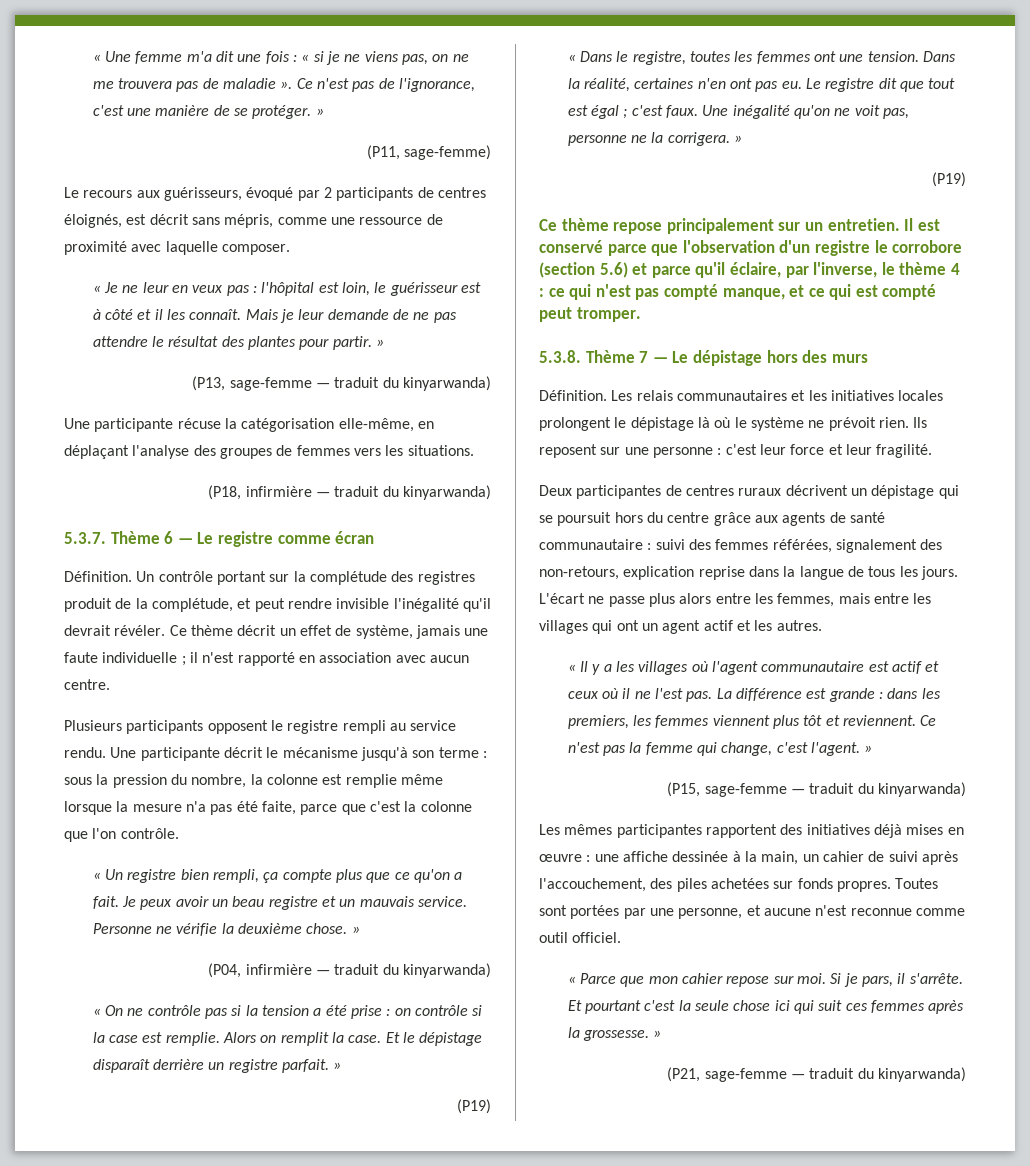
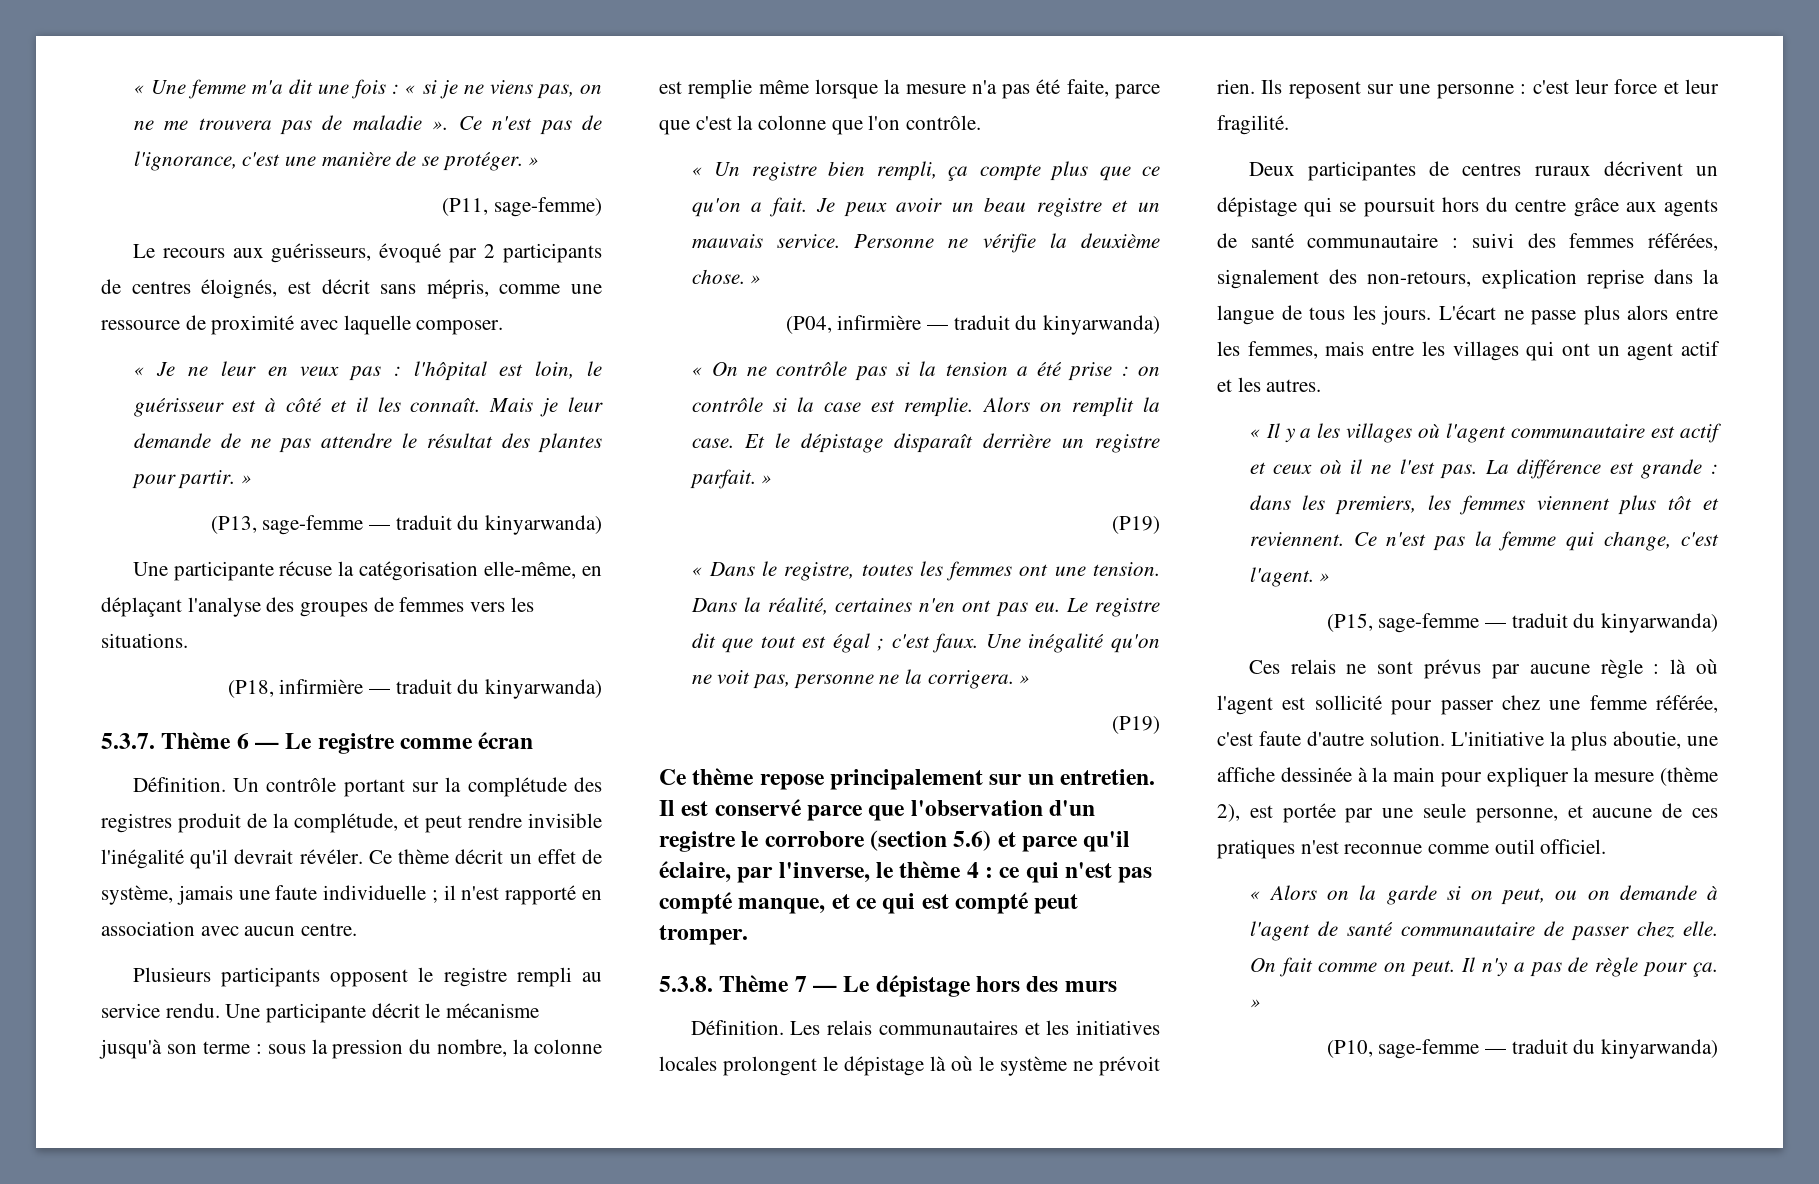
[539,824,964,838] [539,854,591,862] Les mêmes participantes rapportent des initiatives déjà mises en œuvre : -> [1248,659,1718,679] [1217,695,1718,715] [1217,731,1681,751] Ces relais ne sont prévus par aucune règle : là où l'agent est sollicité pour passer chez une femme référée, c'est faute d'autre solution. L'initiative la plus aboutie,
[761,851,958,865] [539,878,939,892] [539,905,620,919] main, un cahier de suivi après l'accouchement, des piles achetées sur fonds propres. Toutes sont portées -> [1393,767,1718,787] [1217,803,1336,823] main pour expliquer la mesure (thème 2), est portée
(674, 912) none -> [1423,803,1466,818] seule
(811, 912) none -> [1662,803,1718,818] [1217,839,1295,859] de ces pratiques
[580,973,963,987] [567,1000,965,1014] [567,1027,662,1041] [667,1067,701,1082] Parce que mon cahier repose sur moi. Si je pars, il s'arrête. Et pourtant c'est la seule chose ici qui suit ces femmes après la grossesse. » // (P21, -> [1268,885,1718,905] [1249,921,1718,941] [1249,957,1718,977] [1249,999,1261,1008] [1326,1040,1373,1058] Alors on la garde si on peut, ou on demande à l'agent de santé communautaire de passer chez elle. On fait comme on peut. Il n'y a pas de règle pour ça. » // (P10,

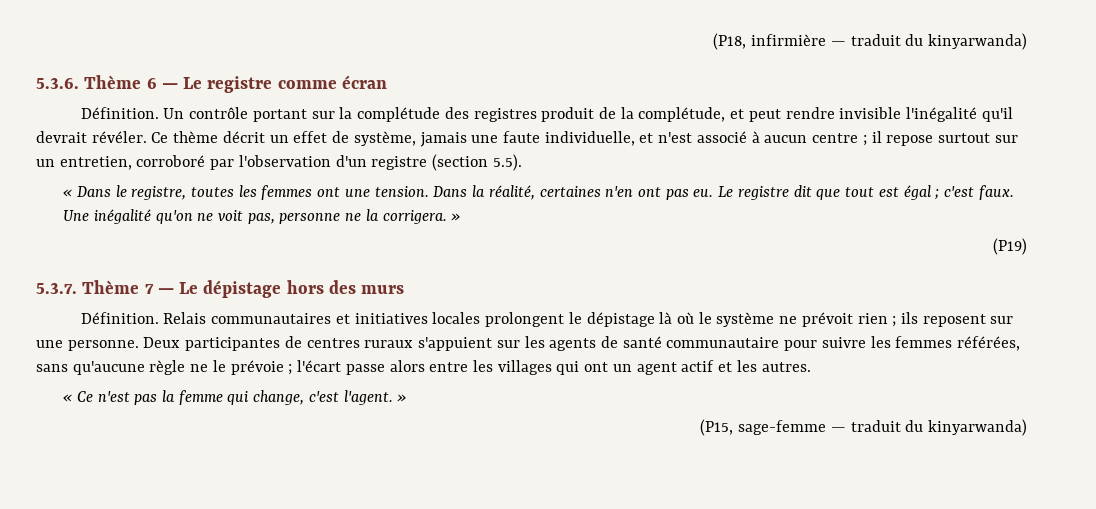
[133,79,602,99] [133,115,602,135] [133,151,540,171] [442,197,602,217] [132,243,602,263] [101,279,602,299] [101,315,504,335] [133,361,603,381] [133,397,603,417] [133,433,602,453] [131,470,252,489] [210,515,602,535] [132,561,602,581] [101,597,534,617] [101,633,188,648] « Une femme m'a dit une fois : « si je ne viens pas, on ne me trouvera pas de maladie ». Ce n'est pas de l'ignorance, c'est une manière de se protéger. » // (P11, sage-femme) // Le recours aux guérisseurs, évoqué par 2 participants de centres éloignés, est décrit sans mépris, comme une ressource de proximité avec laquelle composer. // « Je ne leur en veux pas : l'hôpital est loin, le guérisseur est à côté et il les connaît. Mais je leur demande de ne pas attendre le résultat des plantes pour partir. » // (P13, sage-femme — traduit du kinyarwanda) // Une participante récuse la catégorisation elle-même, en déplaçant l'analyse des groupes de femmes vers les situations. // -> (713, 41) none
[101,733,155,749] 5.3.7. -> [36,78,79,89] 5.3.6.
[323,885,602,905] [101,921,358,936] [132,967,603,987] [101,1003,540,1023] [99,1039,602,1059] [659,79,1160,99] [659,115,982,135] [691,161,1160,181] [691,197,1160,217] [691,233,1160,253] [691,269,762,284] [785,315,1160,335] [691,361,1160,381] [691,397,1160,417] [691,433,1160,453] [689,469,773,489] [1112,516,1160,534] individuelle ; il n'est rapporté en association avec aucun centre. // Plusieurs participants opposent le registre rempli au service rendu. Une participante décrit le mécanisme jusqu'à son terme : sous la pression du nombre, la colonne est remplie même lorsque la mesure n'a pas été faite, parce que c'est la colonne que l'on contrôle. // « Un registre bien rempli, ça compte plus que ce qu'on a fait. Je peux avoir un beau registre et un mauvais service. Personne ne vérifie la deuxième chose. » // (P04, infirmière — traduit du kinyarwanda) // « On ne contrôle pas si la tension a été prise : on contrôle si la case est remplie. Alors on remplit la case. Et le dépistage disparaît derrière un registre parfait. » // (P19) -> [544,131,1018,146] [36,154,522,171] individuelle, et n'est associé à aucun centre ; il repose surtout sur un entretien, corroboré par l'observation d'un registre (section 5.5).
[659,768,1156,790] [659,799,1096,821] [659,830,1131,852] [659,861,1153,883] [659,892,1079,914] [659,925,748,945] [659,976,713,992] Ce thème repose principalement sur un entretien. Il est conservé parce que l'observation d'un registre le corrobore (section 5.6) et parce qu'il éclaire, par l'inverse, le thème 4 : ce qui n'est pas compté manque, et ce qui est compté peut tromper. // 5.3.8. -> [36,283,77,294] 5.3.7.
[790,1020,873,1035] Les relais -> [163,312,207,324] Relais
[1046,1020,1070,1035] les -> (350, 319) none
[1217,79,1719,99] [1217,115,1289,135] rien. Ils reposent sur une personne : c'est leur force et leur fragilité. // -> [857,312,1014,327] [36,340,139,351] rien ; ils reposent sur une personne.
[1603,161,1718,176] [1217,197,1718,217] [1217,233,1718,251] [1217,269,1719,289] [1217,305,1718,325] [1217,341,1365,359] décrivent un dépistage qui se poursuit hors du centre grâce aux agents de santé communautaire : suivi des femmes référées, signalement des non-retours, explication reprise dans la langue de tous les jours. L'écart ne passe plus alors entre les femmes, mais -> [418,336,1021,351] [36,360,425,375] s'appuient sur les agents de santé communautaire pour suivre les femmes référées, sans qu'aucune règle ne le prévoie ; l'écart passe alors
[1265,423,1721,443] [1249,459,1718,479] [1249,495,1719,515] [1249,532,1344,546] Il y a les villages où l'agent communautaire est actif et ceux où il ne l'est pas. La différence est grande : dans les premiers, les femmes viennent plus tôt et reviennent. -> (73, 398) none
[1248,659,1718,679] [1217,695,1718,715] [1217,731,1718,751] [1217,767,1718,787] [1217,803,1718,823] [1217,839,1607,859] [1249,885,1718,905] [1249,921,1718,941] [1249,957,1718,977] [1249,999,1261,1008] [1326,1039,1718,1059] // Ces relais ne sont prévus par aucune règle : là où l'agent est sollicité pour passer chez une femme référée, c'est faute d'autre solution. L'initiative la plus aboutie, une affiche dessinée à la main pour expliquer la mesure (thème 2), est portée par une seule personne, et aucune de ces pratiques n'est reconnue comme outil officiel. // « Alors on la garde si on peut, ou on demande à l'agent de santé communautaire de passer chez elle. On fait comme on peut. Il n'y a pas de règle pour ça. » // (P10, sage-femme — traduit du kinyarwanda) -> (1027, 427) none

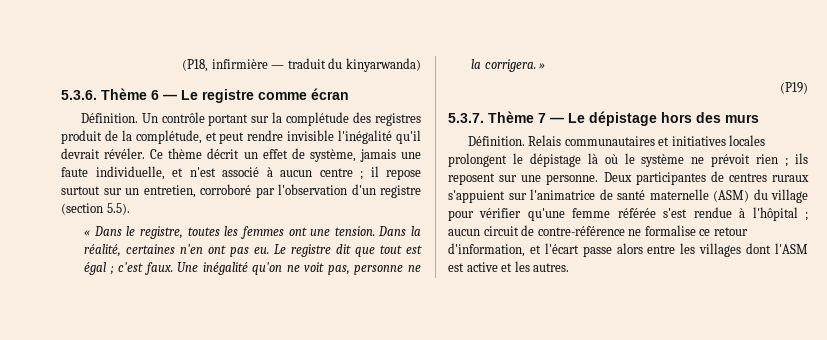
[524,336,1021,351] [36,360,293,375] les agents de santé communautaire pour suivre les femmes référées, sans qu'aucune règle ne le prévoie ; -> [530,189,808,203] [448,207,809,221] [448,225,748,236] [448,243,541,257] l'animatrice de santé maternelle (ASM) du village pour vérifier qu'une femme référée s'est rendue à l'hôpital ; aucun circuit de contre-référence ne formalise ce retour d'information, et
[556,360,811,375] [63,390,407,405] [700,419,1027,436] qui ont un agent actif et les autres. // « Ce n'est pas la femme qui change, c'est l'agent. » // (P15, sage-femme — traduit du kinyarwanda) -> [746,243,808,254] [448,261,570,272] dont l'ASM est active et les autres.

